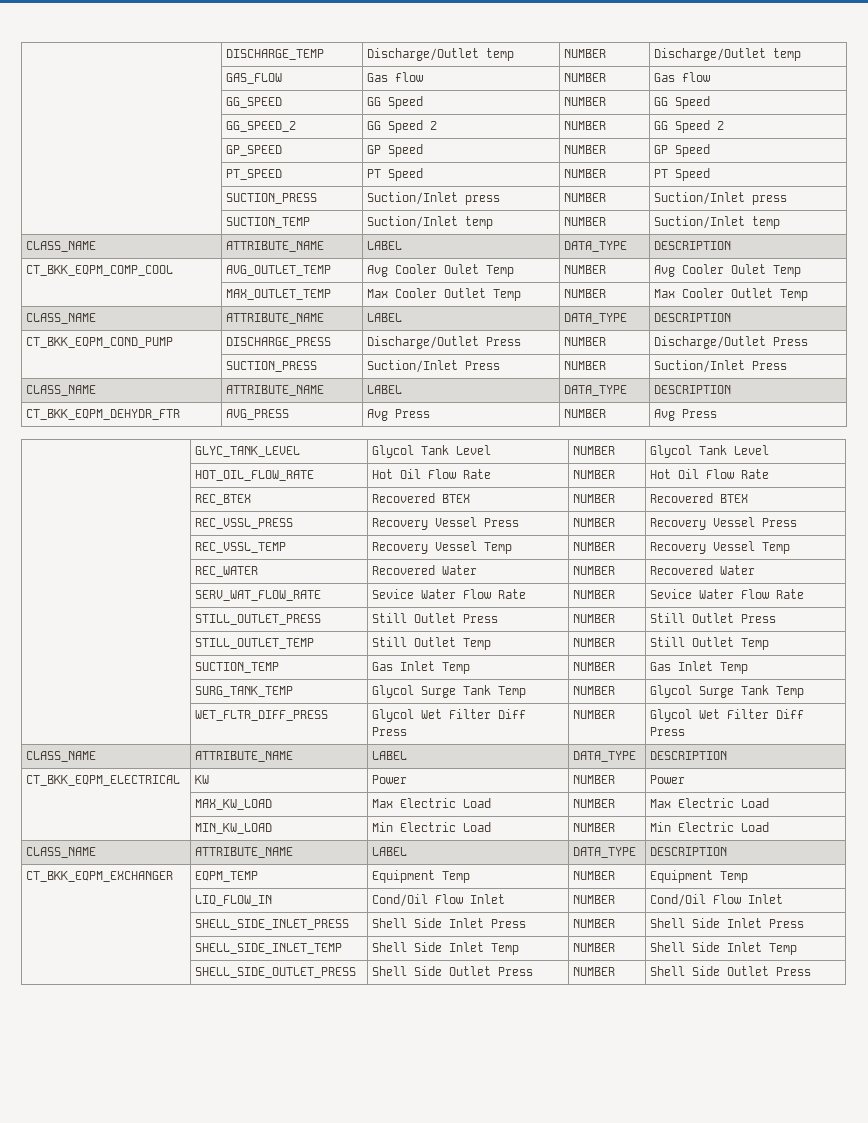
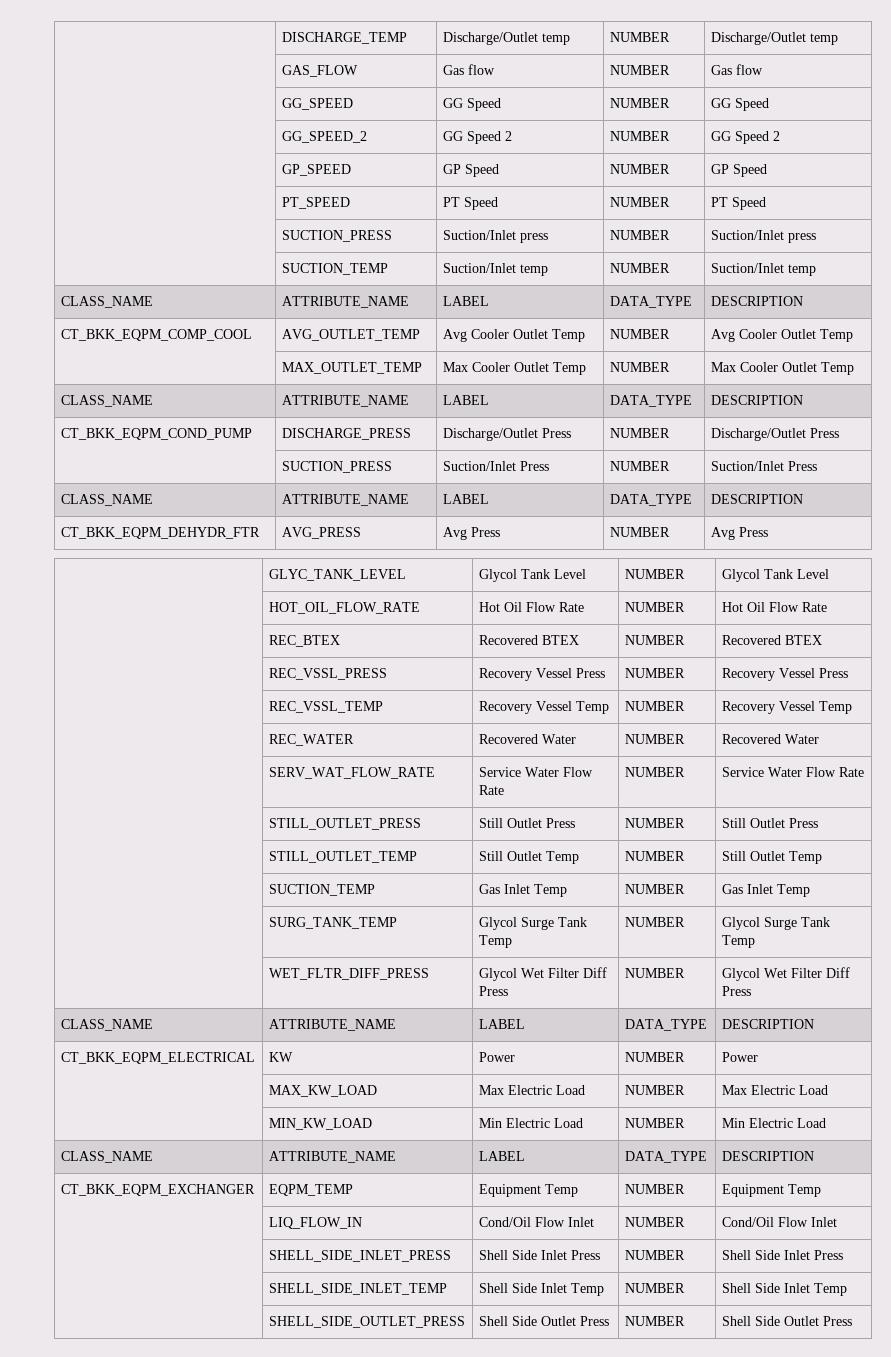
[444,264,480,274] Oulet -> [512,329,548,339] Outlet
[731,264,767,274] Oulet -> [780,329,816,339] Outlet
[372,589,415,599] Sevice -> [478,767,521,777] Service
[650,589,693,599] Sevice -> [721,767,764,777] Service

